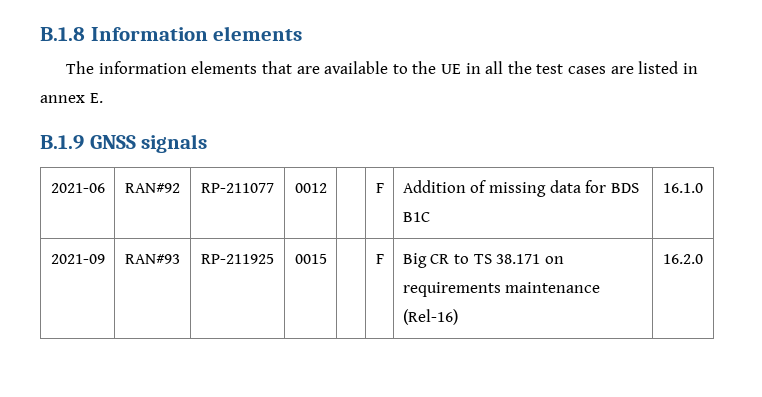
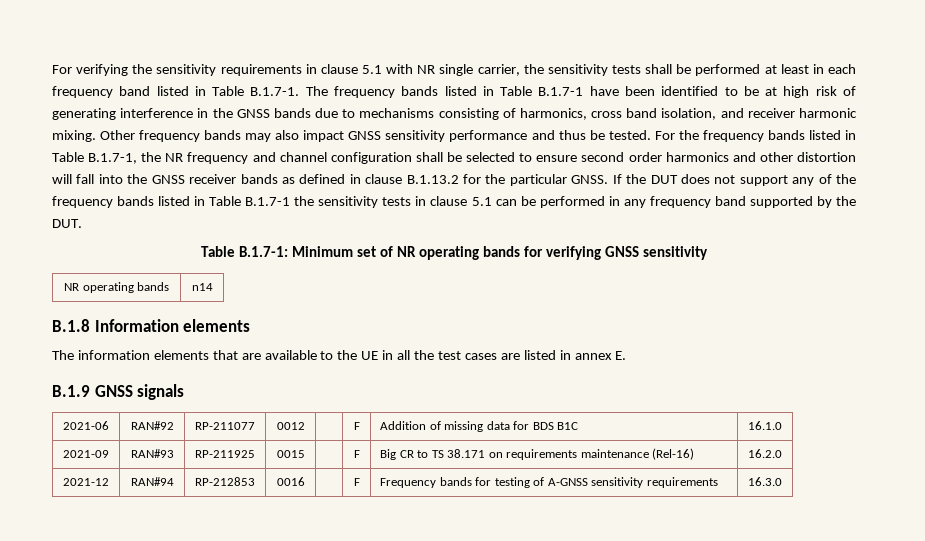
(40, 34) none -> [52,64,856,76] [52,86,857,98] [52,108,857,120] [52,130,857,142] [52,152,856,164] [52,174,856,186] [52,196,856,208] [52,219,82,228] [201,246,708,260] [63,282,170,293] [191,283,213,291] For verifying the sensitivity requirements in clause 5.1 with NR single carrier, the sensitivity tests shall be performed at least in each frequency band listed in Table B.1.7-1. The frequency bands listed in Table B.1.7-1 have been identified to be at high risk of generating interference in the GNSS bands due to mechanisms consisting of harmonics, cross band isolation, and receiver harmonic mixing. Other frequency bands may also impact GNSS sensitivity performance and thus be tested. For the frequency bands listed in Table B.1.7-1, the NR frequency and channel configuration shall be selected to ensure second order harmonics and other distortion will fall into the GNSS receiver bands as defined in clause B.1.13.2 for the particular GNSS. If the DUT does not support any of the frequency bands listed in Table B.1.7-1 the sensitivity tests in clause 5.1 can be performed in any frequency band supported by the DUT. // Table B.1.7-1: Minimum set of NR operating bands for verifying GNSS sensitivity // NR operating bands | n14 //
(703, 259) none -> [63,478,109,486] [130,477,174,486] [195,477,255,486] [276,477,305,486] [353,478,360,486] [380,477,718,488] [748,477,782,486] // 2021-12 | RAN#94 | RP-212853 | 0016 | | F | Frequency bands for testing of A-GNSS sensitivity requirements | 16.3.0

